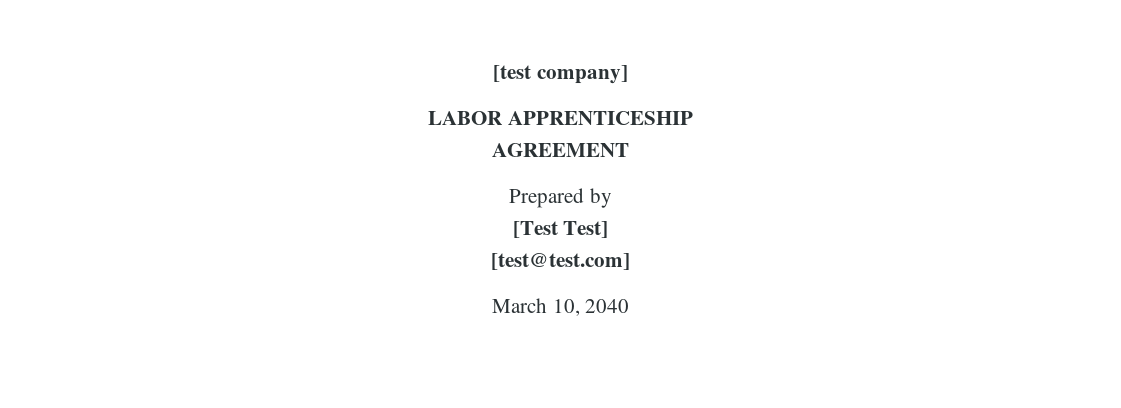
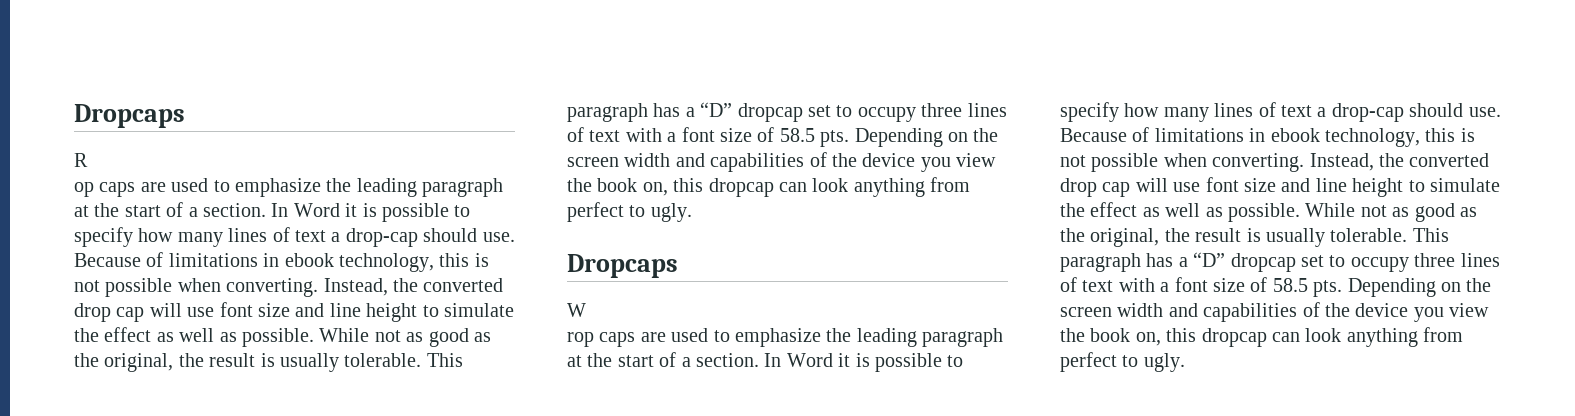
[493,65,628,84] [428,111,693,125] [492,143,629,157] [509,188,612,208] [512,221,609,238] [491,253,630,270] [491,298,630,316] [test company] // LABOR APPRENTICESHIP // AGREEMENT // Prepared by // [Test Test] // [test@test.com] // March 10, 2040 -> [74,104,185,128] [74,153,88,167] [74,178,504,197] [74,202,471,222] [74,227,515,247] [74,252,489,272] [74,278,504,297] [74,302,514,322] [74,327,491,347] [74,353,463,372] [567,102,1007,122] [567,127,999,147] [567,152,997,172] [567,177,971,197] [567,202,692,222] [567,254,678,278] [567,303,586,317] [567,328,1004,347] [567,352,964,372] [1060,102,1501,122] [1060,127,1475,147] [1060,153,1490,172] [1060,177,1500,197] [1060,202,1477,222] [1060,228,1449,247] [1060,252,1500,272] [1060,277,1492,297] [1060,302,1490,322] [1060,327,1464,347] [1060,352,1185,372] Dropcaps // R // op caps are used to emphasize the leading paragraph at the start of a section. In Word it is possible to specify how many lines of text a drop-cap should use. Because of limitations in ebook technology, this is not possible when converting. Instead, the converted drop cap will use font size and line height to simulate the effect as well as possible. While not as good as the original, the result is usually tolerable. This paragraph has a “D” dropcap set to occupy three lines of text with a font size of 58.5 pts. Depending on the screen width and capabilities of the device you view the book on, this dropcap can look anything from perfect to ugly. // Dropcaps // W // rop caps are used to emphasize the leading paragraph at the start of a section. In Word it is possible to specify how many lines of text a drop-cap should use. Because of limitations in ebook technology, this is not possible when converting. Instead, the converted drop cap will use font size and line height to simulate the effect as well as possible. While not as good as the original, the result is usually tolerable. This paragraph has a “D” dropcap set to occupy three lines of text with a font size of 58.5 pts. Depending on the screen width and capabilities of the device you view the book on, this dropcap can look anything from perfect to ugly.

